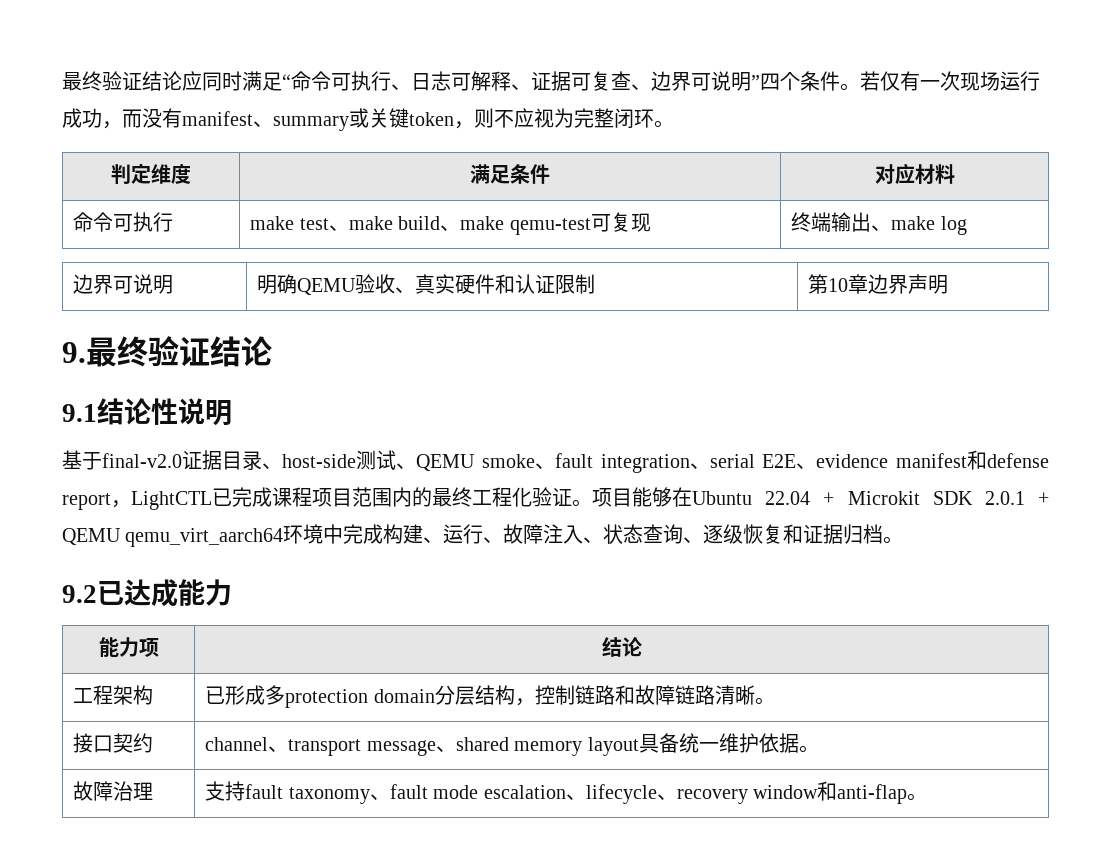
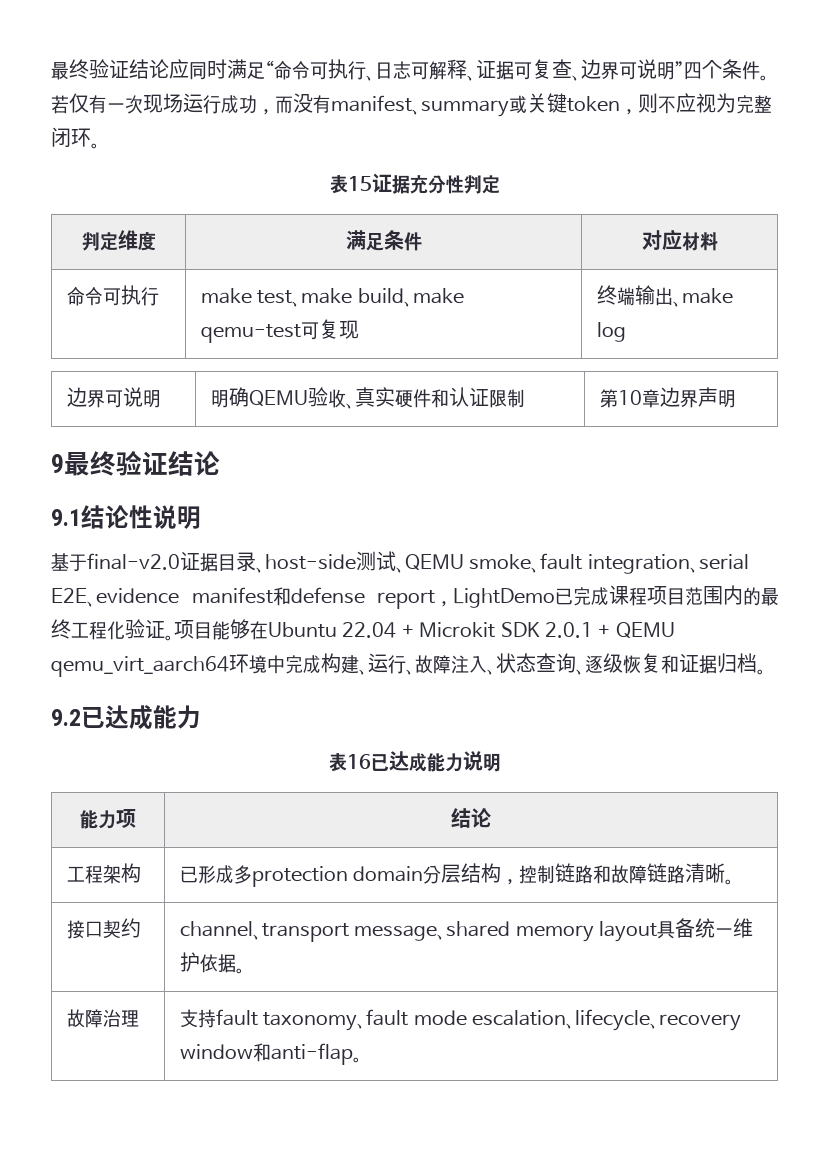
(674, 124) none -> [330,173,500,194] // 表15证据充分性判定
[62,342,86,363] 9. -> [51,454,64,473] 9
[131,491,212,510] LightCTL -> [453,588,555,608] LightDemo
(232, 592) none -> [329,751,501,772] // 表16已达成能力说明

